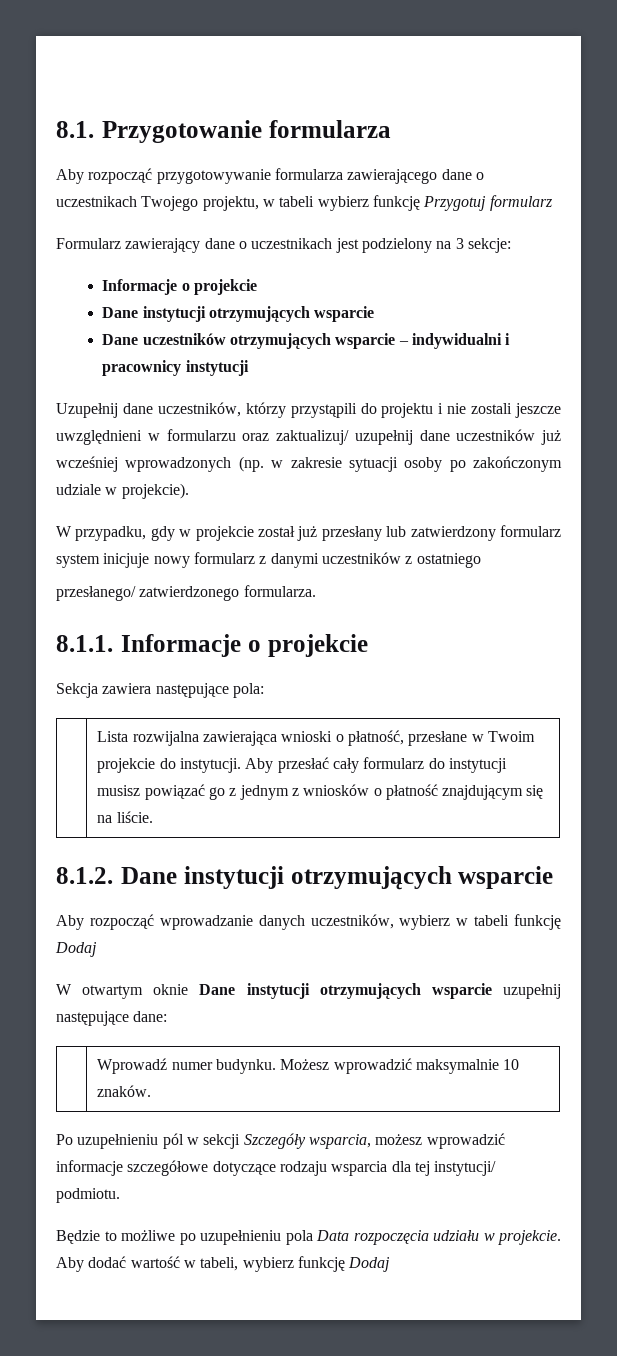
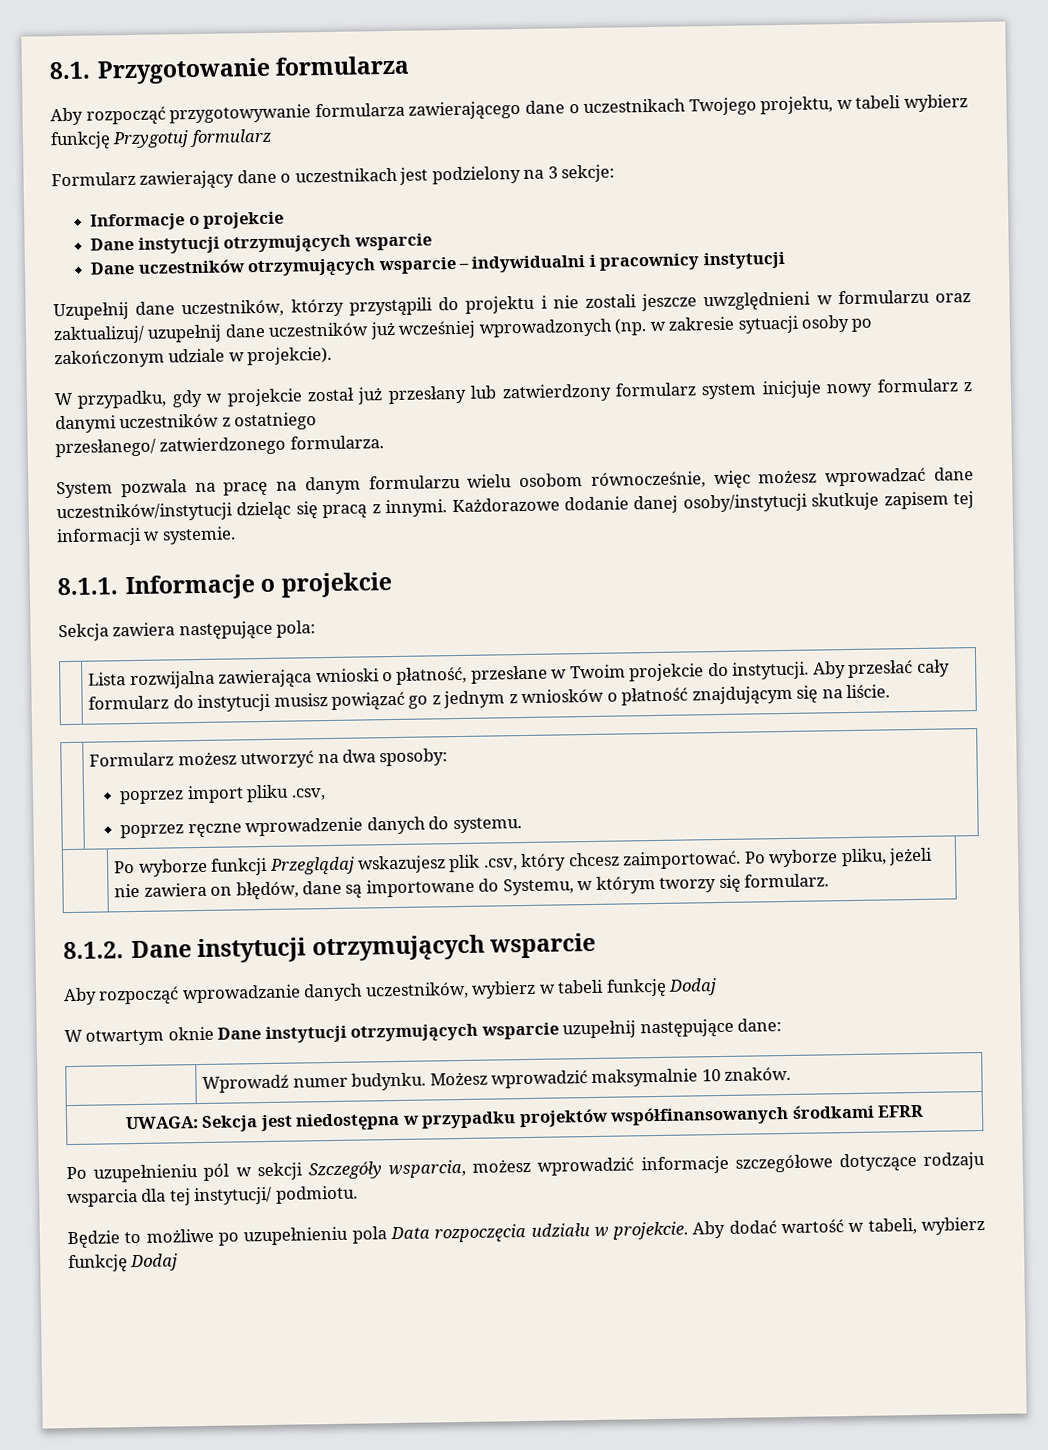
(316, 591) none -> [56,467,974,499] [56,491,974,523] [56,526,236,547] // System pozwala na pracę na danym formularzu wielu osobom równocześnie, więc możesz wprowadzać dane uczestników/instytucji dzieląc się pracą z innymi. Każdorazowe dodanie danej osoby/instytucji skutkuje zapisem tej informacji w systemie.
(153, 817) none -> [89,748,449,769] [119,784,326,805] [120,816,522,839] [114,847,934,877] [114,873,830,900] // | Formularz możesz utworzyć na dwa sposoby: // poprzez import pliku .csv, // poprzez ręczne wprowadzenie danych do systemu. // | Po wyborze funkcji Przeglądaj wskazujesz plik .csv, który chcesz zaimportować. Po wyborze pliku, jeżeli nie zawiera on błędów, dane są importowane do Systemu, w którym tworzy się formularz.
(152, 1091) none -> [124,1104,925,1132] // UWAGA: Sekcja jest niedostępna w przypadku projektów współfinansowanych środkami EFRR

